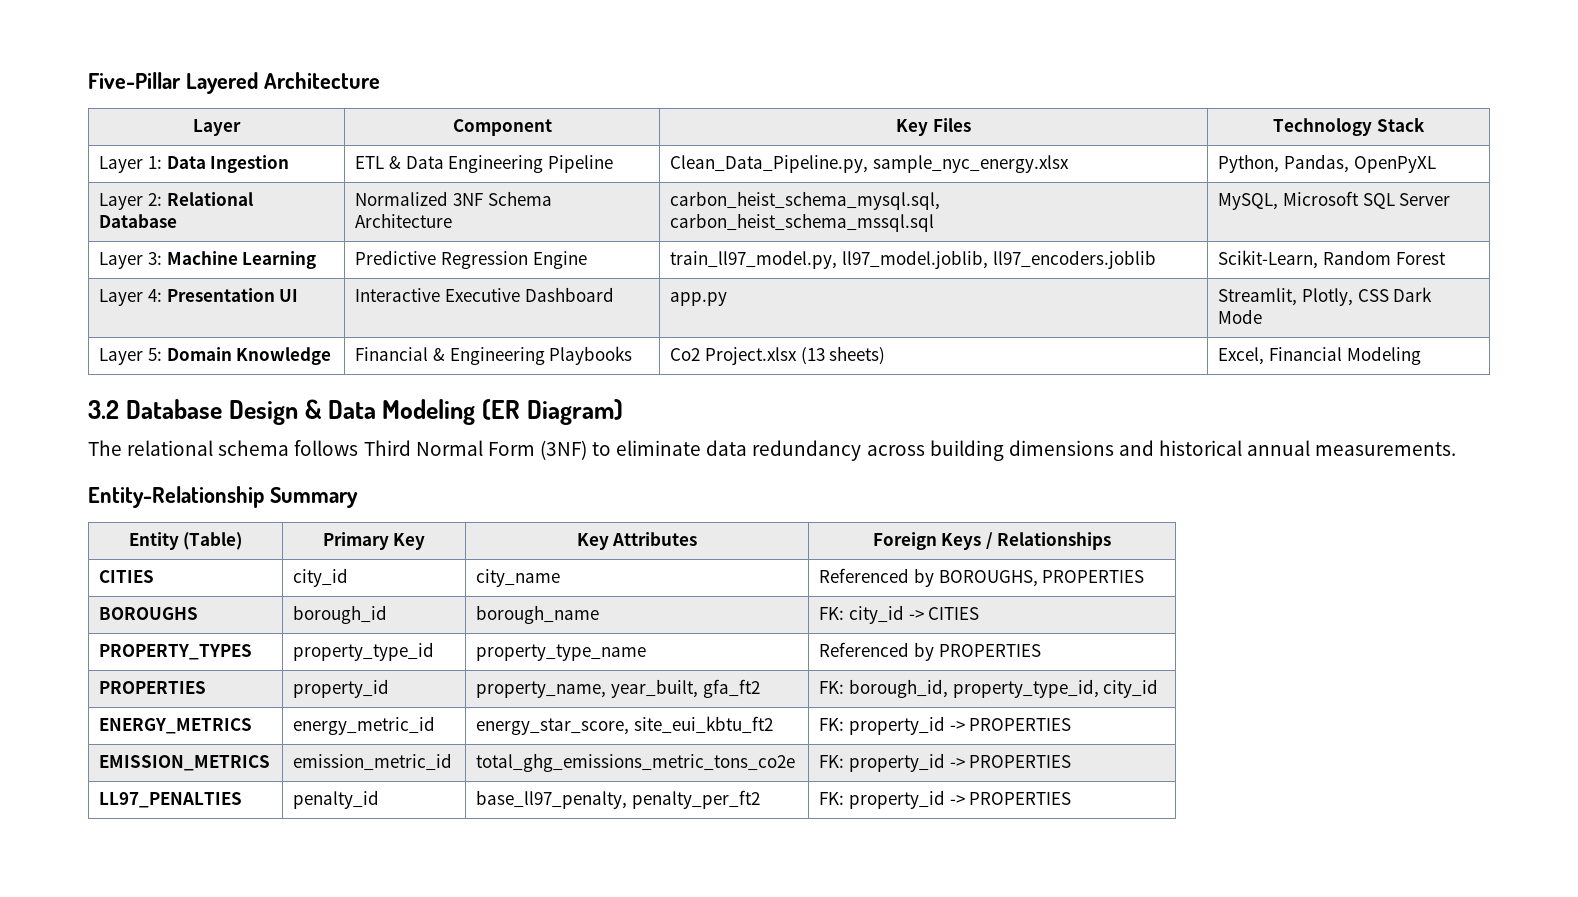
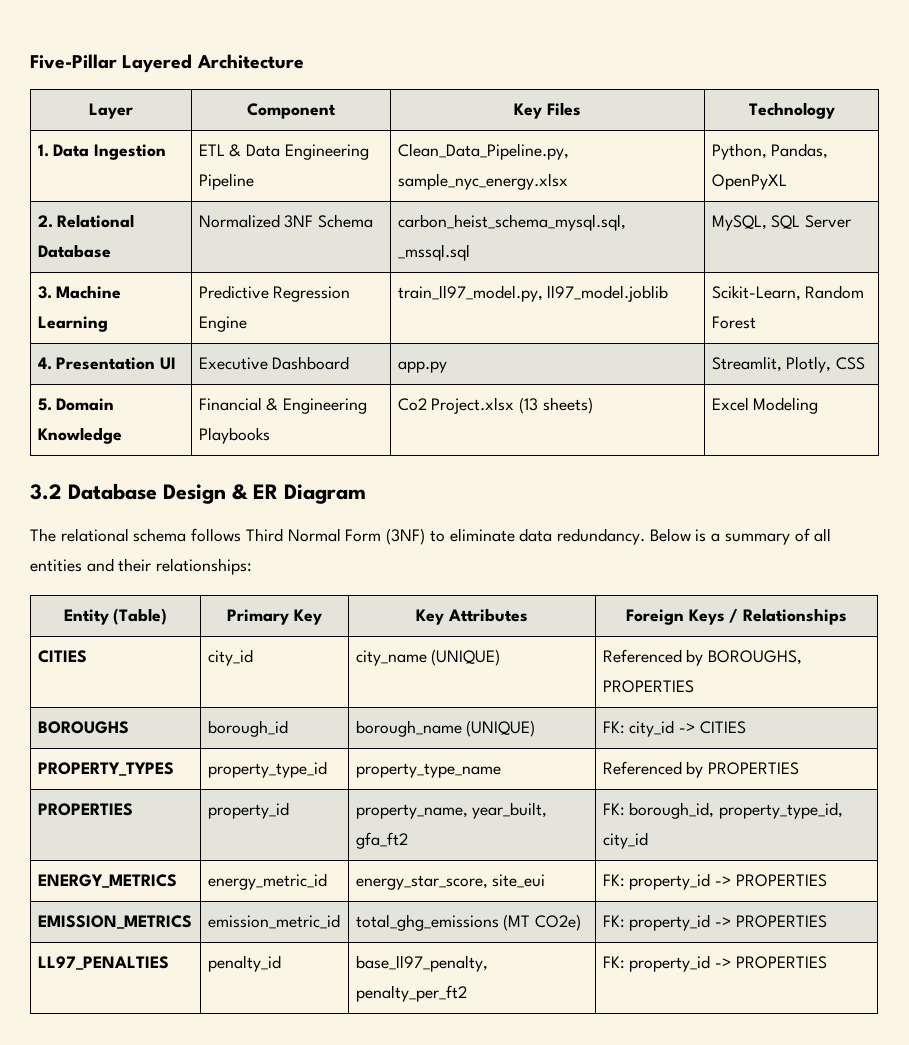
[1376,117,1425,132] [99,156,163,173] Stack // Layer 1: -> [37,144,49,157] // 1.
[99,193,163,210] Layer 2: -> [37,215,53,228] 2.
[355,213,453,228] Architecture -> (373, 221) none
[670,213,935,232] carbon_heist_schema_mssql.sql -> [397,244,470,261] _mssql.sql
[1283,191,1360,206] Microsoft -> (767, 223) none
[99,252,163,269] Layer 3: -> [37,286,52,299] 3.
[842,250,1156,269] ll97_model.joblib, ll97_encoders.joblib -> [547,285,669,302] ll97_model.joblib
[99,289,163,306] Layer 4: -> [37,357,52,370] 4.
[355,288,441,302] Interactive -> (176, 363) none
[1393,287,1433,302] [1218,309,1263,324] [99,348,163,365] Dark Mode // Layer 5: -> [37,398,52,411] // 5.
[1218,347,1343,365] Excel, Financial -> [711,397,749,411] Excel
[327,399,624,425] Data Modeling (ER Diagram) -> [253,484,366,504] ER Diagram
[752,440,1457,461] [88,486,358,508] redundancy across building dimensions and historical annual measurements. // Entity-Relationship Summary -> [556,528,832,545] [30,558,253,575] redundancy. Below is a summary of all entities and their relationships:
(561, 578) none -> [431,649,501,666] (UNIQUE)
(600, 614) none -> [466,720,536,737] (UNIQUE)
[634,716,774,734] site_eui_kbtu_ft2 -> [492,874,546,888] site_eui
[476,753,796,772] total_ghg_emissions_metric_tons_co2e -> [355,914,581,931] total_ghg_emissions (MT CO2e)

